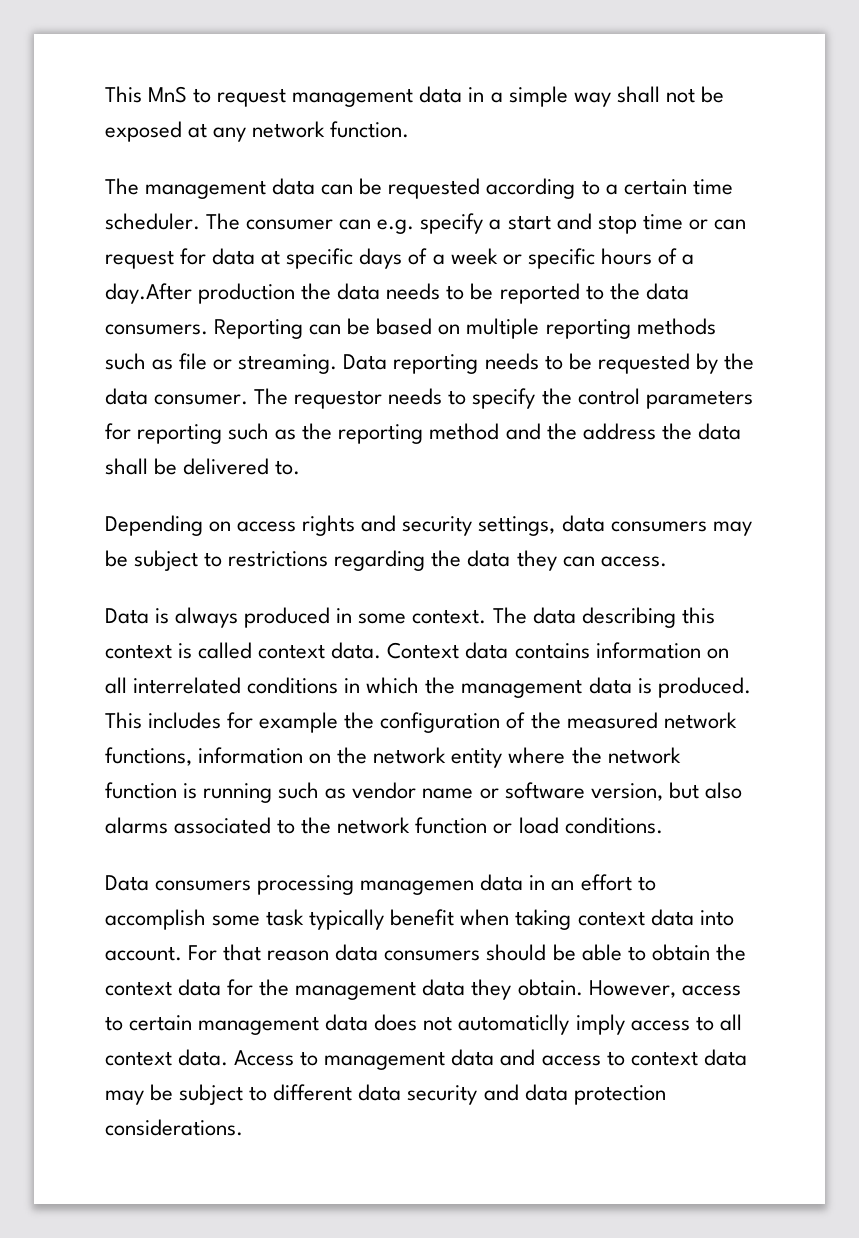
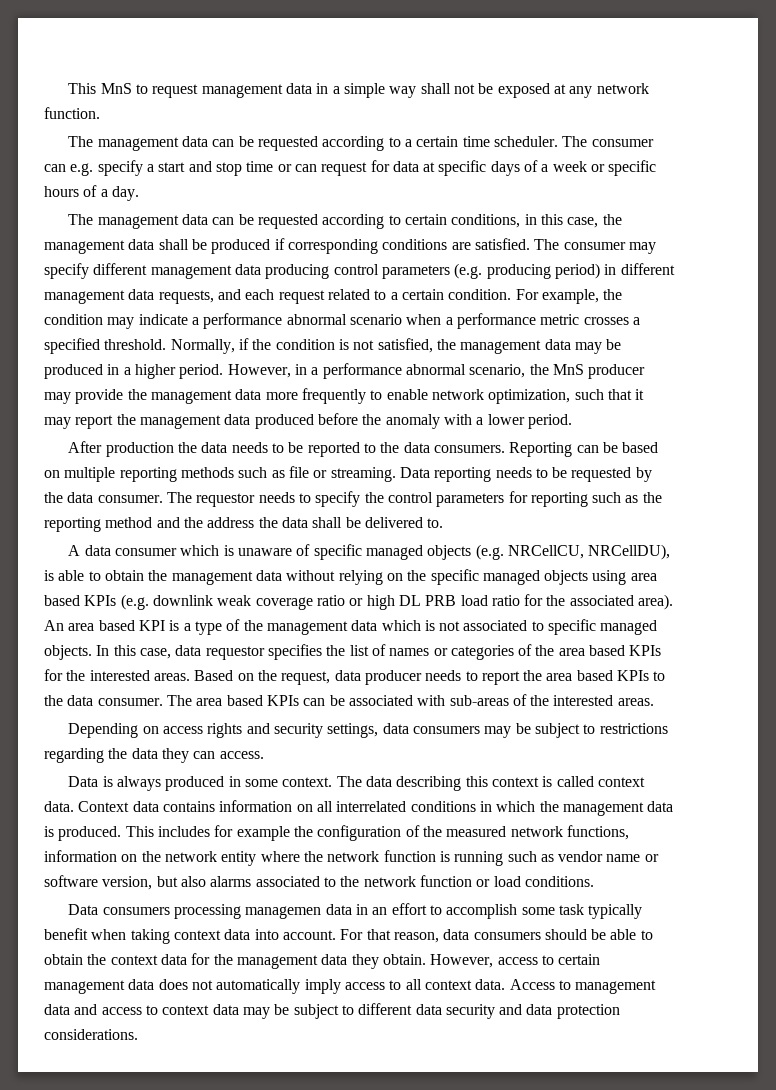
[105,283,192,304] day.After -> [111,186,139,201] [68,214,622,229] [44,238,656,254] [44,263,675,279] [44,289,623,304] [44,313,640,329] [44,338,622,354] [44,363,646,379] [44,388,645,404] [44,413,572,429] [68,441,103,453] day. // The management data can be requested according to certain conditions, in this case, the management data shall be produced if corresponding conditions are satisfied. The consumer may specify different management data producing control parameters (e.g. producing period) in different management data requests, and each request related to a certain condition. For example, the condition may indicate a performance abnormal scenario when a performance metric crosses a specified threshold. Normally, if the condition is not satisfied, the management data may be produced in a higher period. However, in a performance abnormal scenario, the MnS producer may provide the management data more frequently to enable network optimization, such that it may report the management data produced before the anomaly with a lower period. // After
(301, 467) none -> [68,544,671,560] [44,569,657,585] [44,594,674,610] [44,619,658,635] [44,644,662,660] [44,669,666,685] [44,694,654,706] // A data consumer which is unaware of specific managed objects (e.g. NRCellCU, NRCellDU), is able to obtain the management data without relying on the specific managed objects using area based KPIs (e.g. downlink weak coverage ratio or high DL PRB load ratio for the associated area). An area based KPI is a type of the management data which is not associated to specific managed objects. In this case, data requestor specifies the list of names or categories of the area based KPIs for the interested areas. Based on the request, data producer needs to report the area based KPIs to the data consumer. The area based KPIs can be associated with sub-areas of the interested areas.
[267,950,330,961] reason -> [393,932,439,943] reason,
[458,1014,570,1035] automaticlly -> [216,979,301,994] automatically

